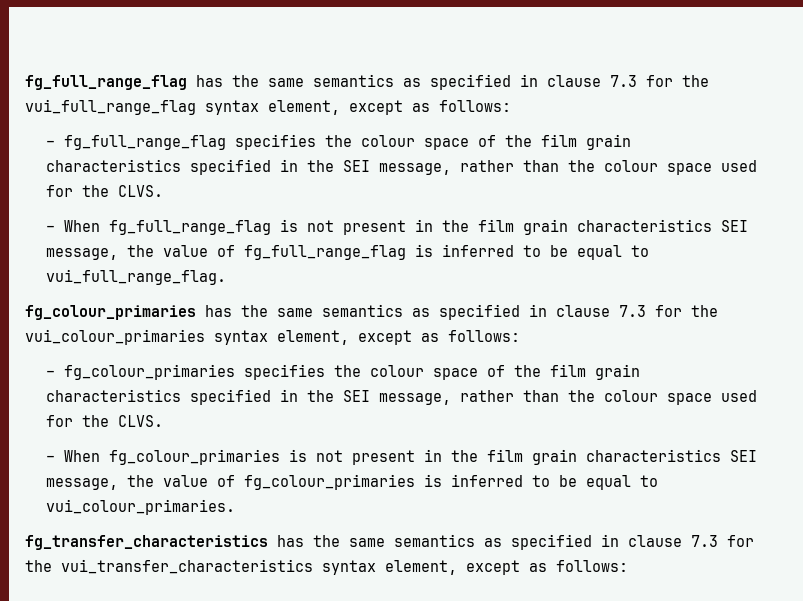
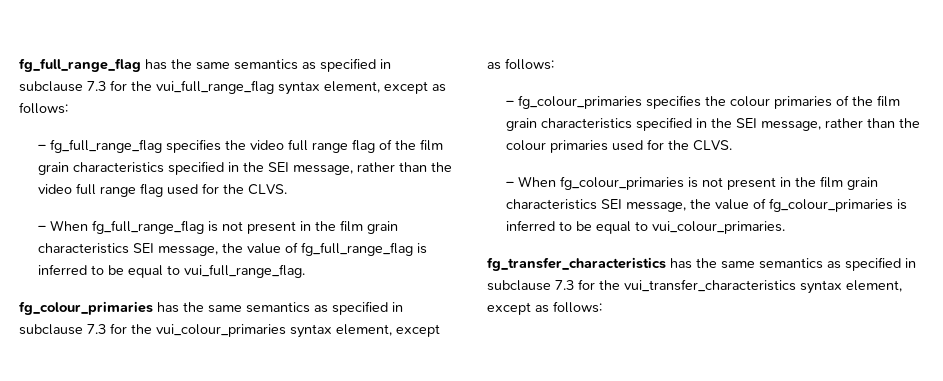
[547,75,601,87] clause -> [19,81,83,92] subclause
[360,135,469,150] colour space -> [250,139,376,153] video full range flag
[603,160,712,175] colour space -> [38,183,164,197] video full range flag
[556,305,610,317] clause -> [19,324,83,335] subclause
[432,368,478,380] space -> [774,96,833,109] primaries
[666,393,712,405] space -> [550,140,609,153] primaries
[628,535,682,547] clause -> [487,280,551,291] subclause

